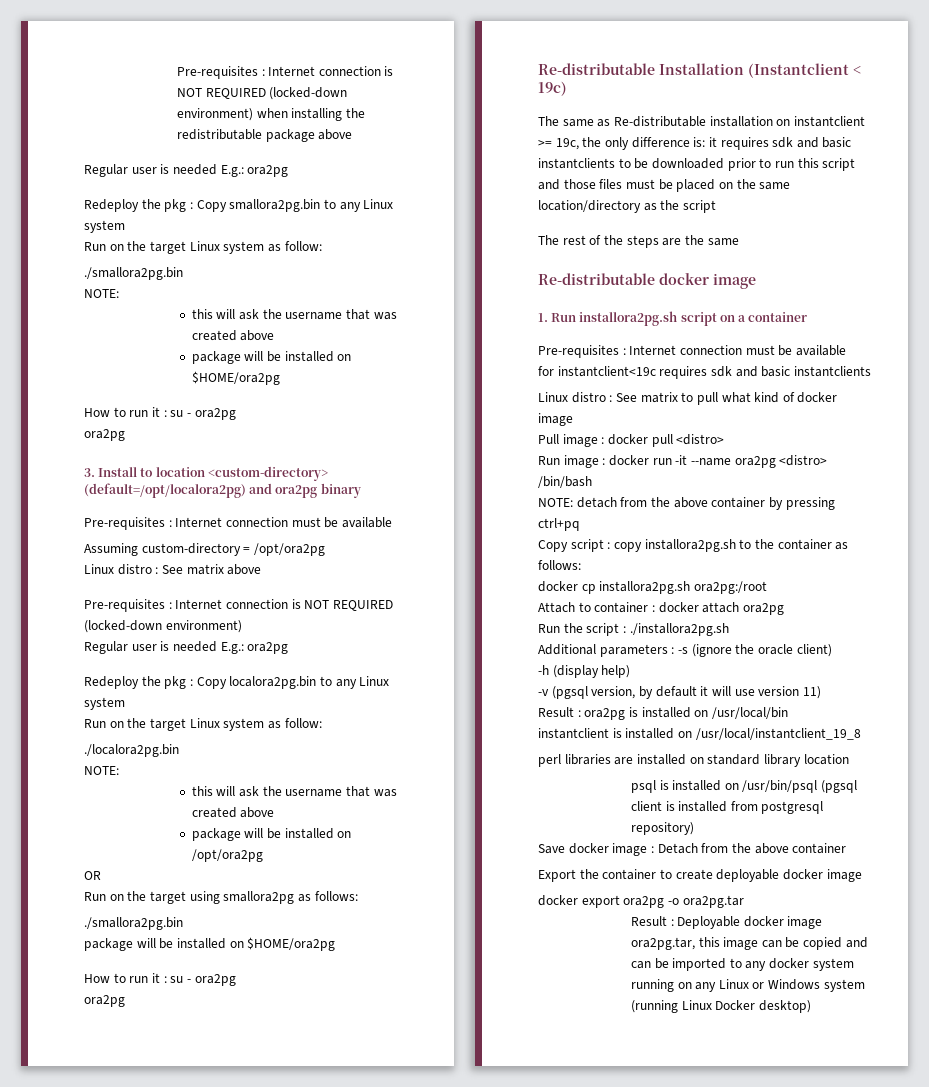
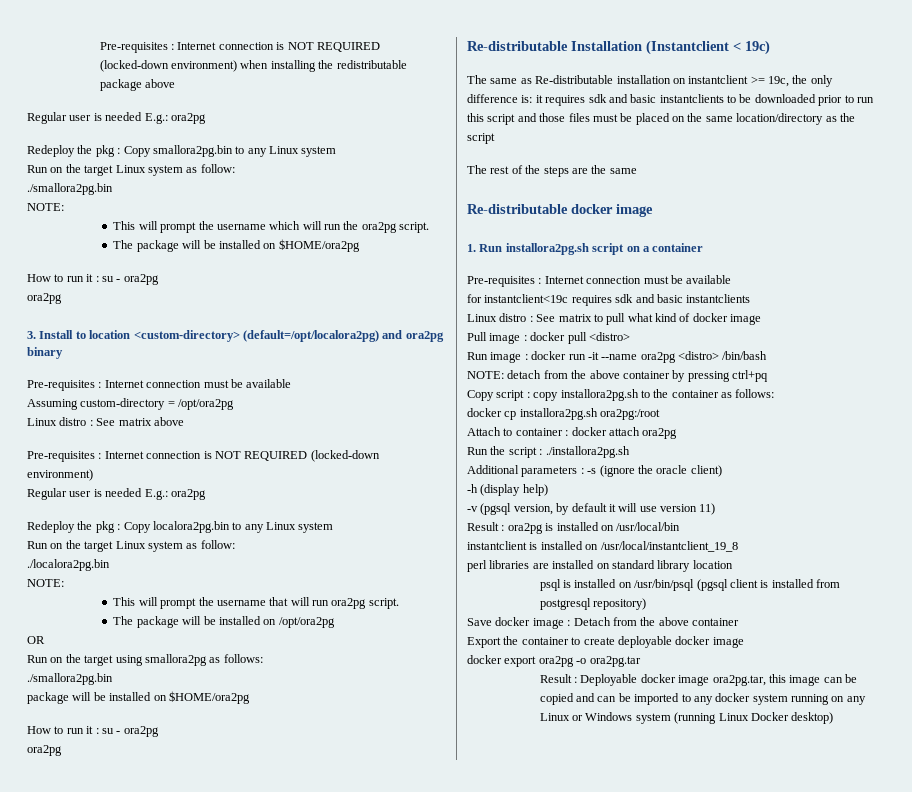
[191,309,397,320] [191,330,275,341] this will ask the username that was created above // -> [113,221,430,233] [113,240,134,249] This will prompt the username which will run the ora2pg script. // The
[191,786,397,797] [191,807,275,818] this will ask the username that was created above // -> [113,597,399,609] [113,616,134,625] This will prompt the username that will run ora2pg script. // The

